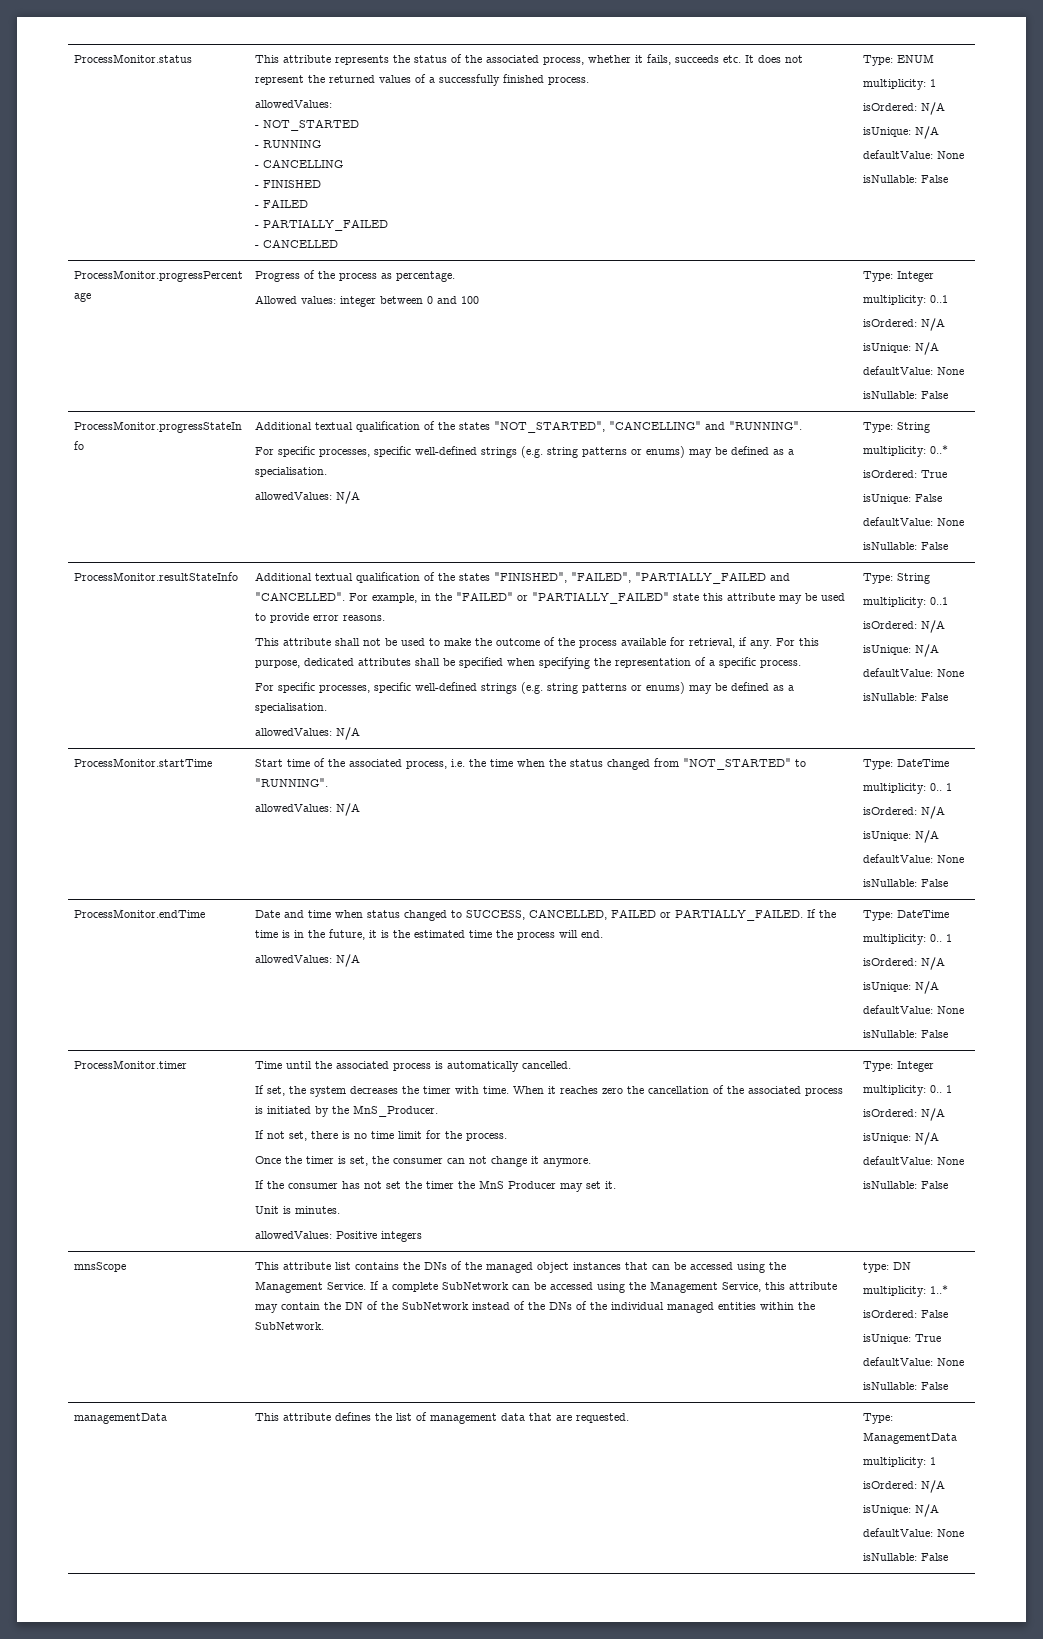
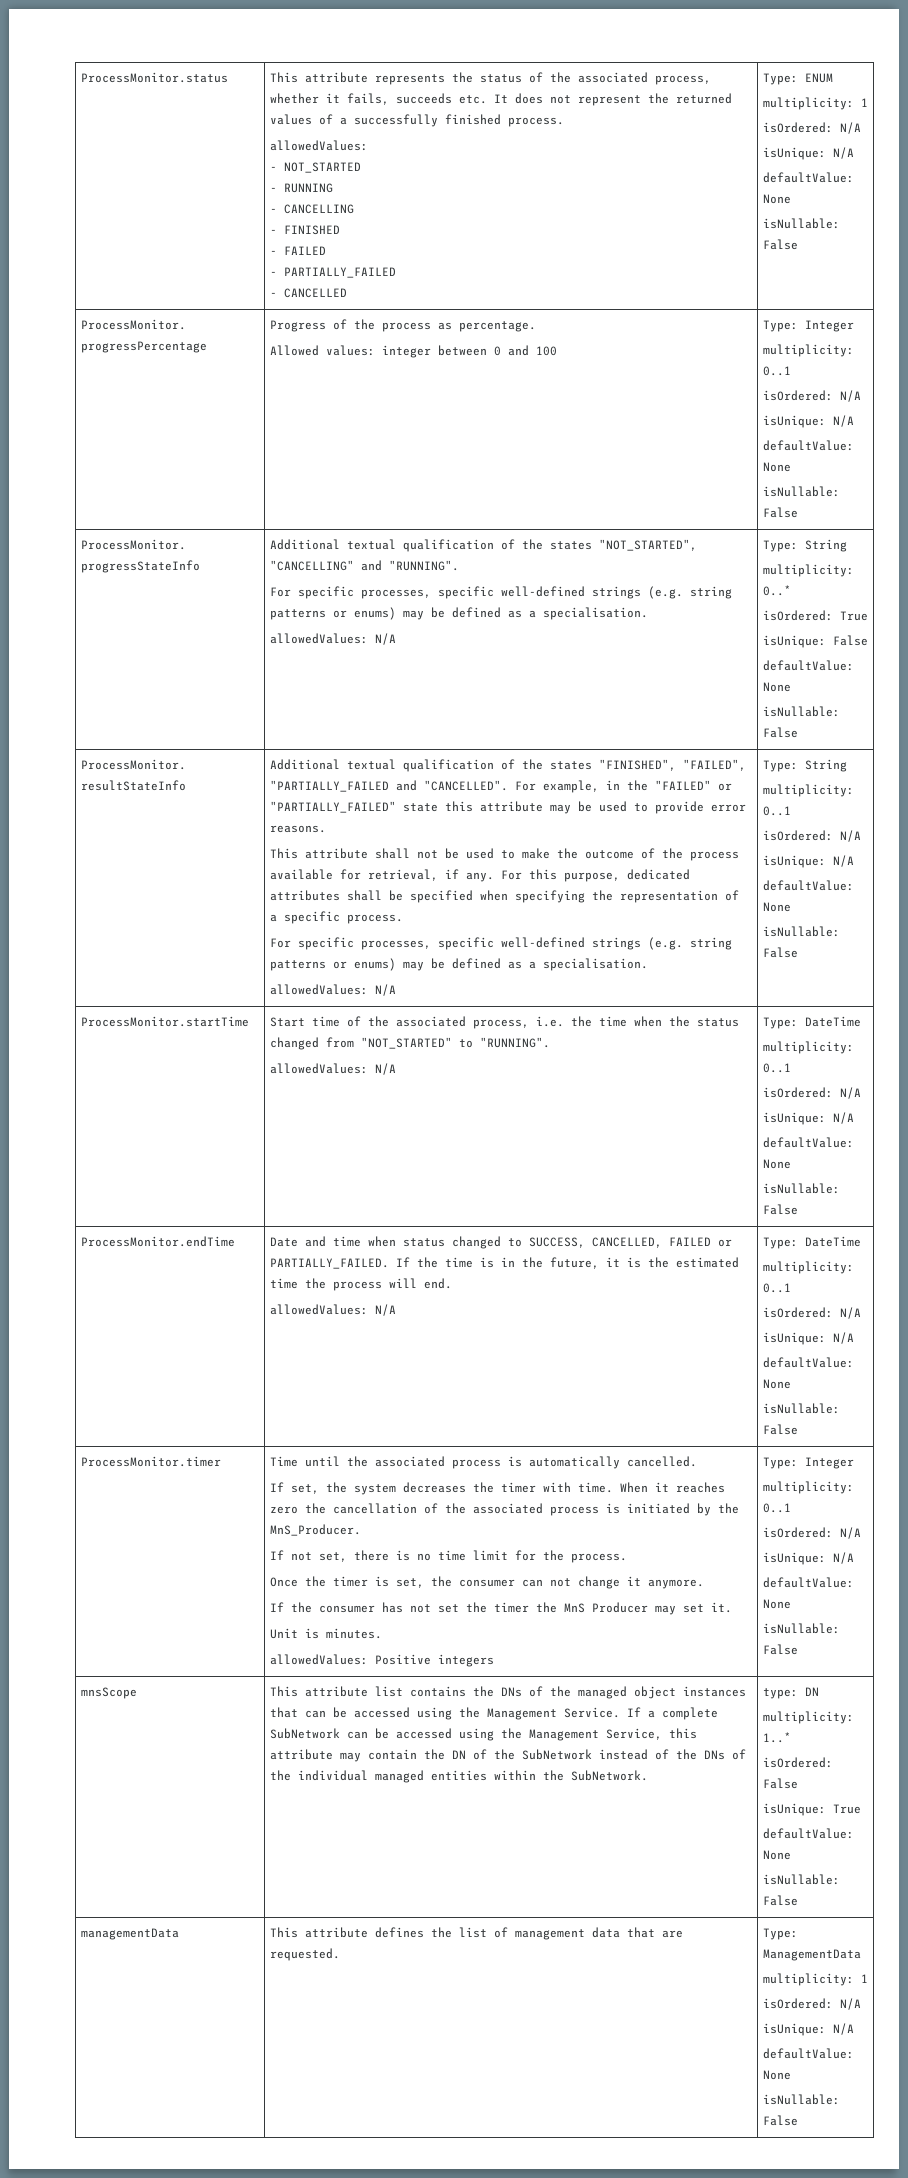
[930,783,953,791] 0.. 1 -> [762,1063,791,1073] 0..1
[930,934,953,942] 0.. 1 -> [762,1283,791,1293] 0..1
[930,1085,953,1093] 0.. 1 -> [762,1503,791,1513] 0..1

